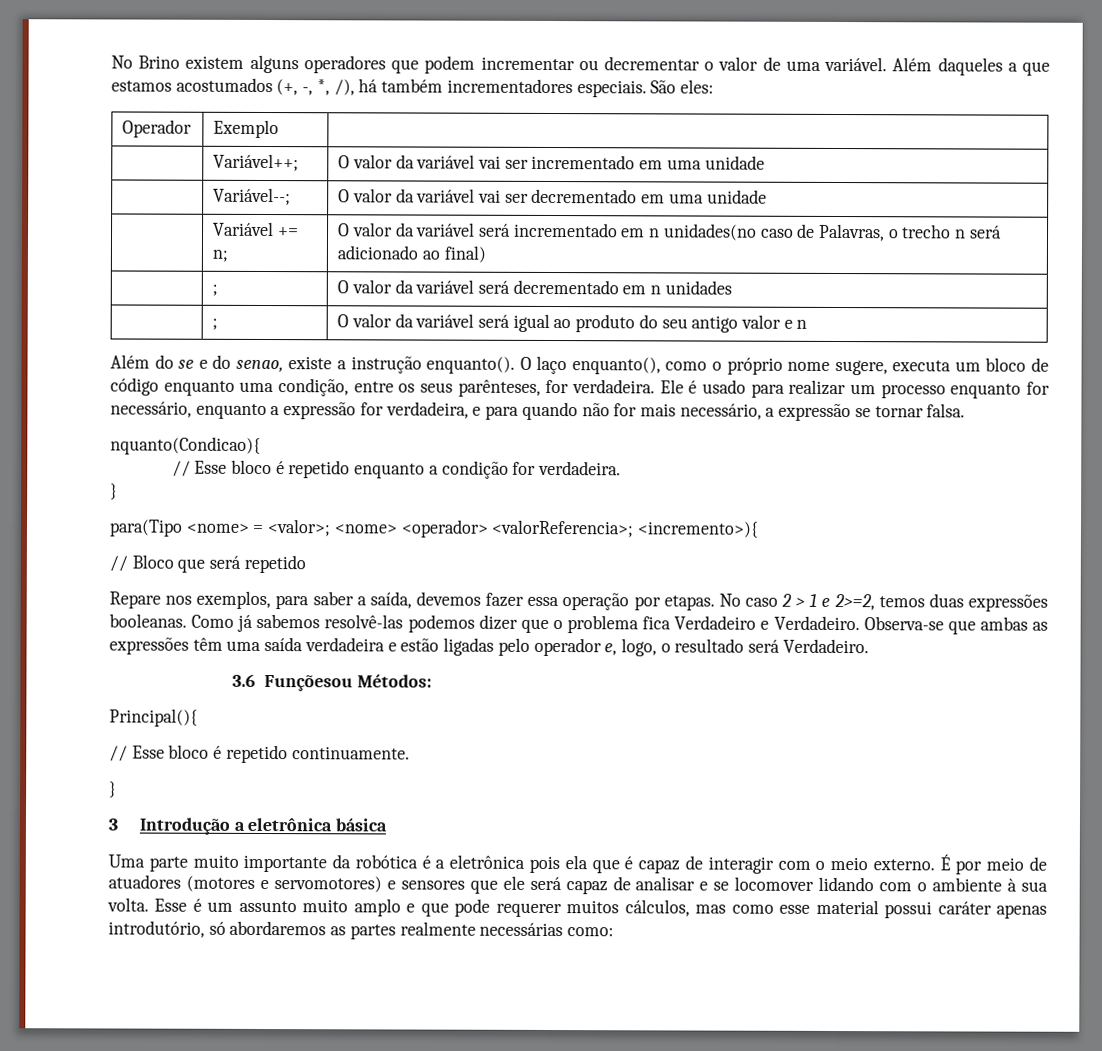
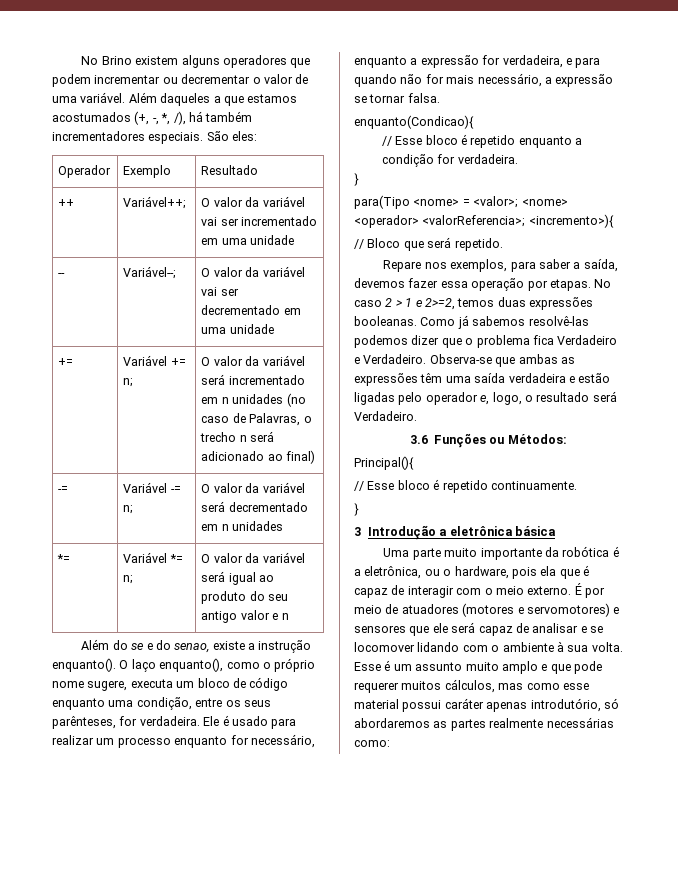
(280, 129) // -> [201,165,259,175] [58,199,75,207] Resultado // ++
(765, 162) none -> [58,273,66,277] --
(767, 196) none -> [58,358,74,366] +=
[662,223,757,241] unidades(no -> [232,393,306,407] unidades (no
[212,283,219,296] | ; -> [58,486,69,493] [123,482,181,493] [123,505,134,514] -= | Variável -= n;
[212,317,219,330] | ; -> [57,554,71,563] [123,552,183,563] [123,575,134,584] *= | Variável *= n;
[110,436,261,455] nquanto(Condicao){ -> [354,115,474,129] enquanto(Condicao){
[243,554,306,574] repetido -> [454,238,503,251] repetido.
[263,674,353,692] Funçõesou -> [433,433,505,448] Funções ou
[449,854,526,869] eletrônica -> [364,566,509,579] eletrônica, ou o hardware,

